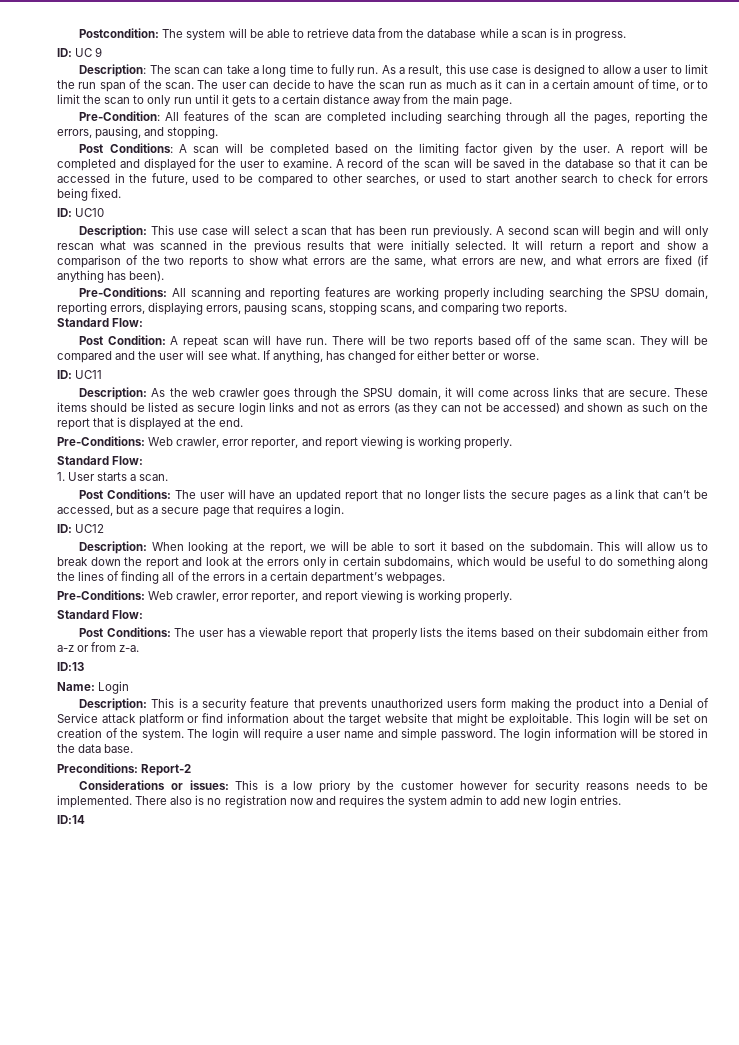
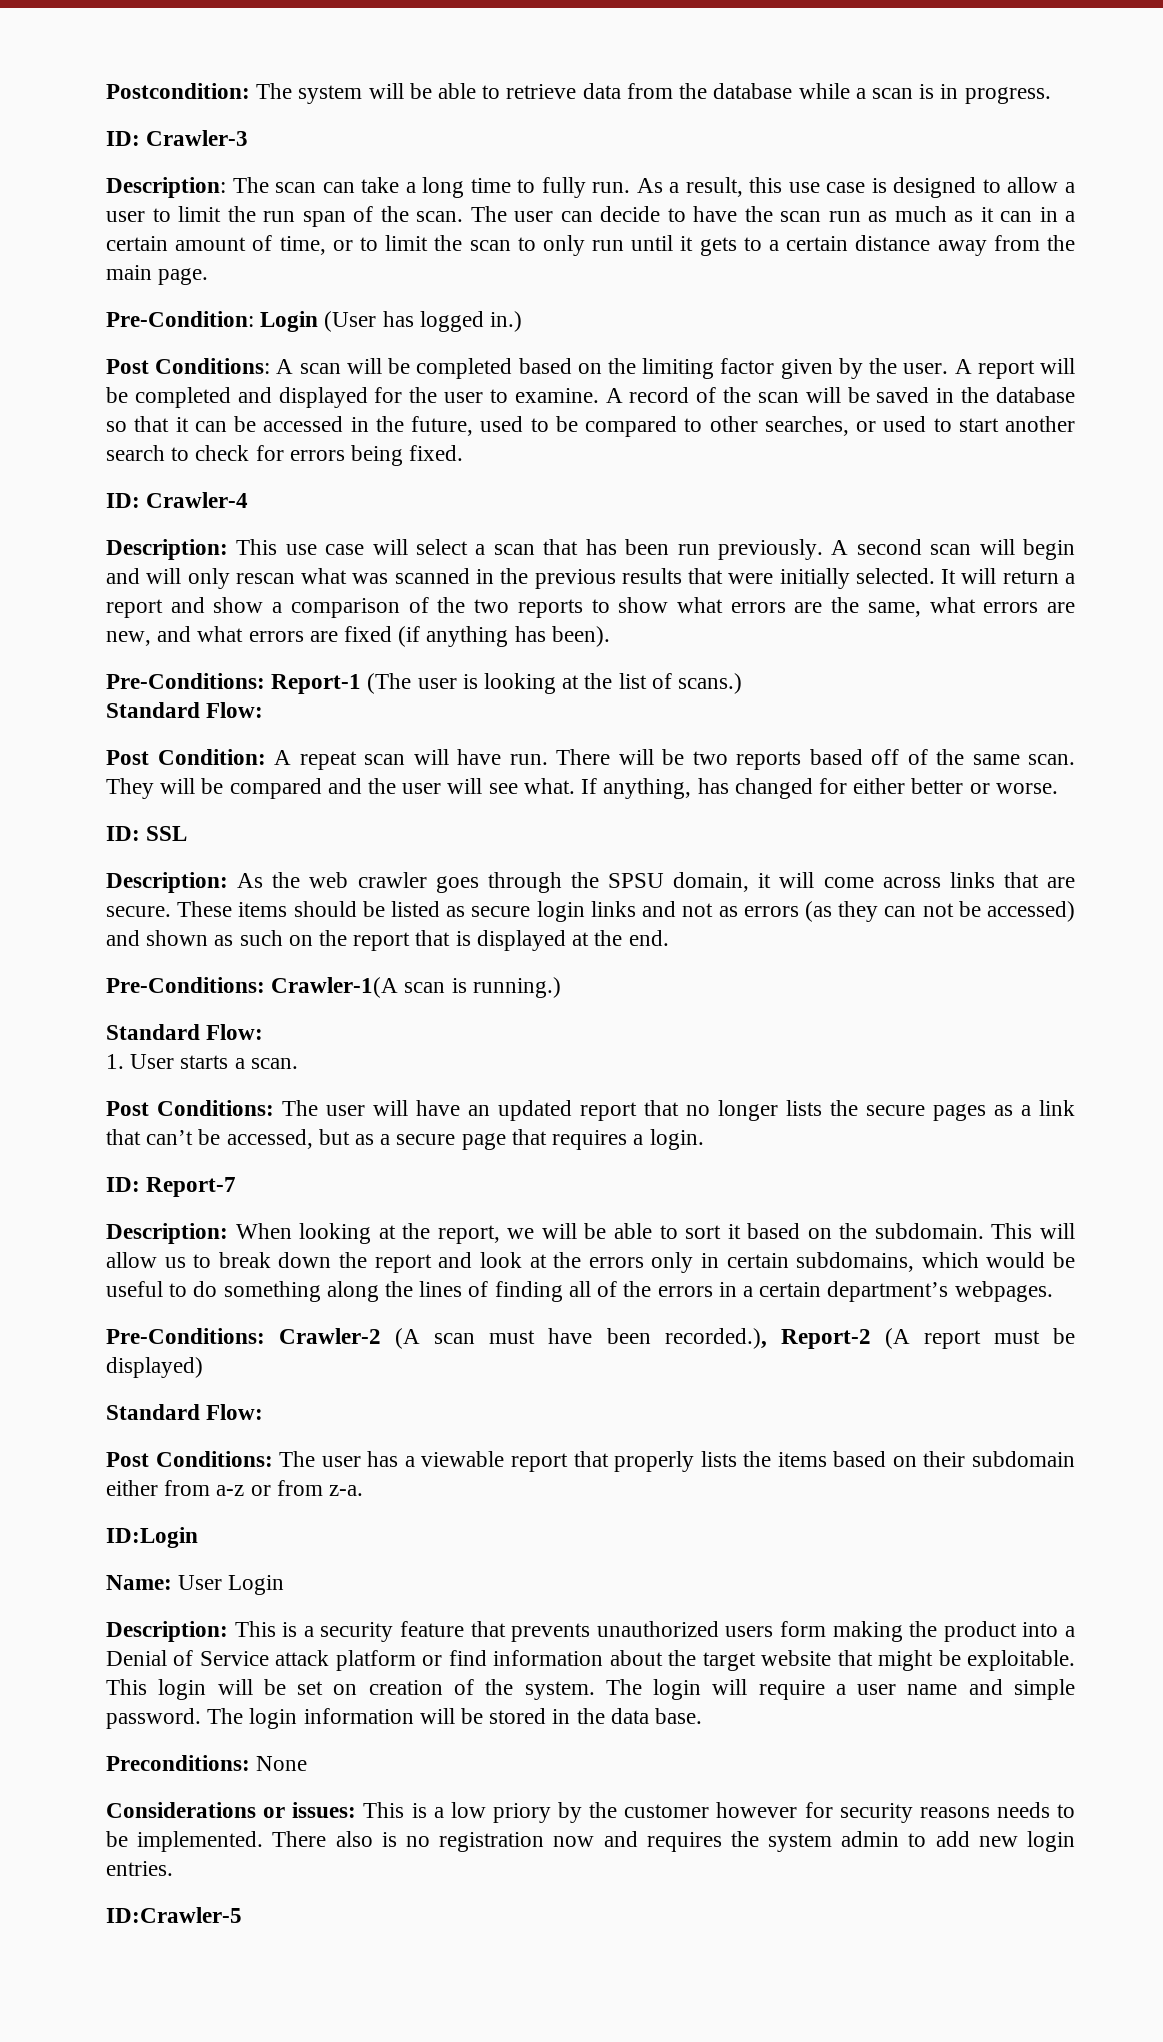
[75,47,103,57] UC 9 -> [146,130,249,146] Crawler-3
[165,111,709,124] [57,126,219,139] All features of the scan are completed including searching through all the pages, reporting the errors, pausing, and stopping. -> [260,311,523,332] Login (User has logged in.)
[75,208,105,217] UC10 -> [146,492,249,508] Crawler-4
[171,287,708,300] [57,302,568,315] All scanning and reporting features are working properly including searching the SPSU domain, reporting errors, displaying errors, pausing scans, stopping scans, and comparing two reports. -> [271,673,743,694] Report-1 (The user is looking at the list of scans.)
[75,370,103,379] UC11 -> [146,826,188,841] SSL
[148,436,513,449] Web crawler, error reporter, and report viewing is working properly. -> [271,977,561,998] Crawler-1(A scan is running.)
[75,524,105,533] UC12 -> [146,1177,237,1197] Report-7
[148,590,513,603] Web crawler, error reporter, and report viewing is working properly. -> [279,1328,1076,1349] [106,1357,203,1378] Crawler-2 (A scan must have been recorded.), Report-2 (A report must be displayed)
[57,662,84,671] ID:13 -> [106,1527,198,1548] ID:Login
(95, 686) none -> [178,1575,223,1590] User
[57,763,192,776] Preconditions: Report-2 -> [106,1755,308,1771] Preconditions: None
[57,815,85,824] ID:14 -> [106,1907,242,1923] ID:Crawler-5

